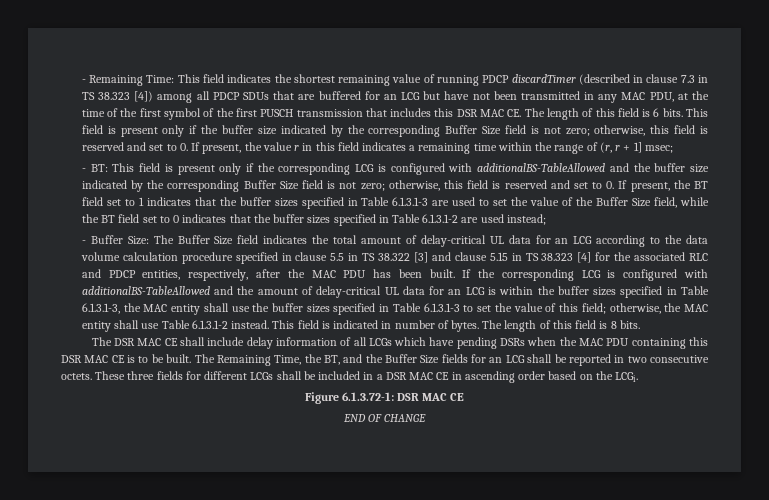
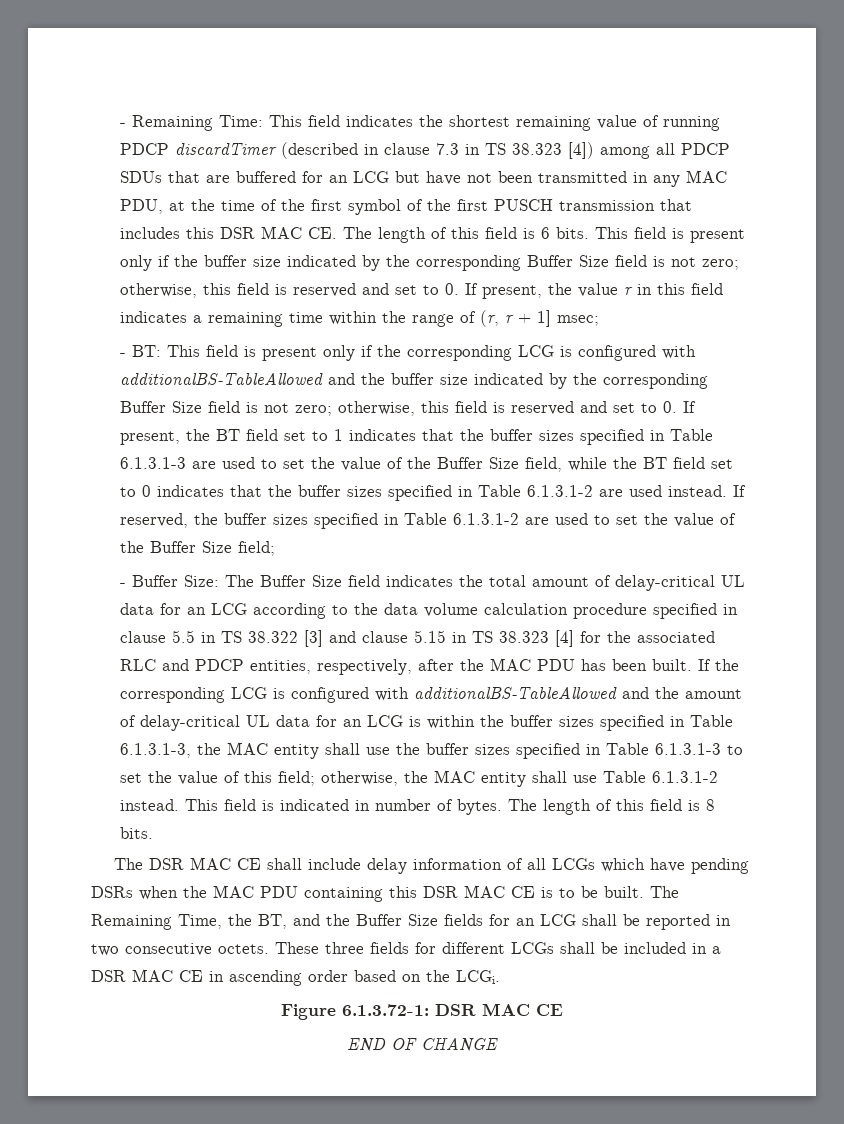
[506,214,546,225] instead; -> [667,485,746,497] [119,513,736,529] [119,541,275,556] instead. If reserved, the buffer sizes specified in Table 6.1.3.1-2 are used to set the value of the Buffer Size field;

